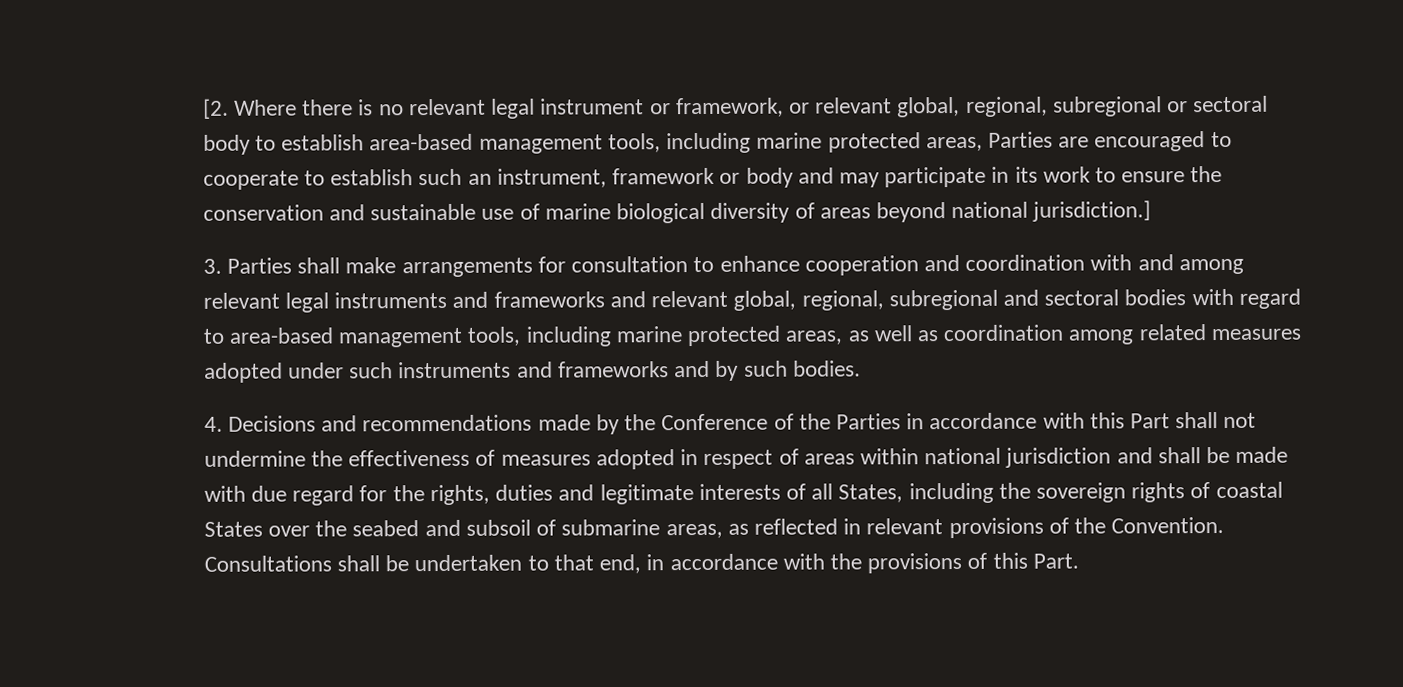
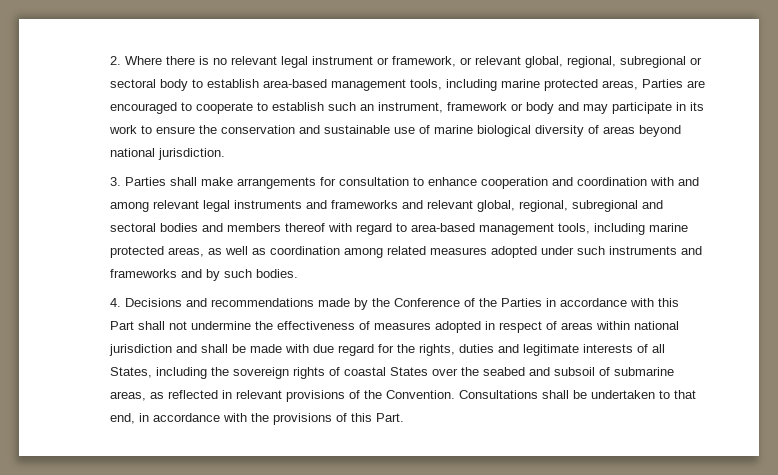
[202,98,229,119] [2. -> [109,56,121,65] 2.
[1032,200,1152,222] jurisdiction.] -> [157,148,225,160] jurisdiction.
(1187, 297) none -> [201,223,325,232] and members thereof

